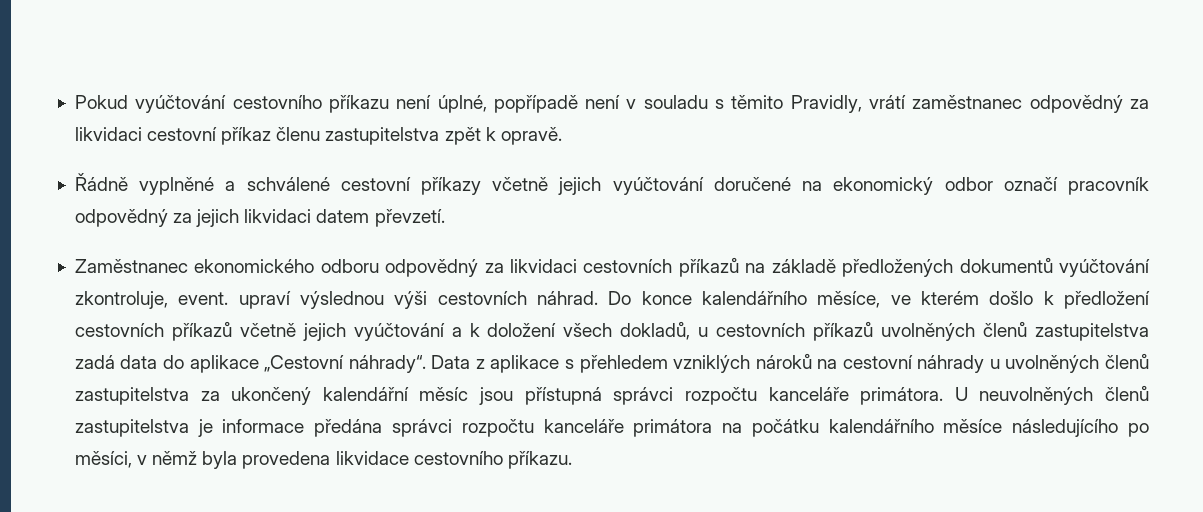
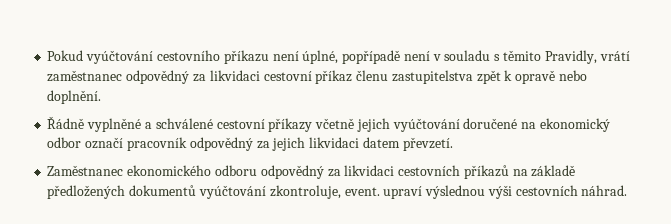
[500,127,562,145] opravě. -> [515,70,587,84] [47,90,102,104] opravě nebo doplnění.
[608,291,1151,309] [74,321,1149,341] [74,353,1150,373] [74,385,1150,405] [74,419,1149,437] [74,451,572,469] Do konce kalendářního měsíce, ve kterém došlo k předložení cestovních příkazů včetně jejich vyúčtování a k doložení všech dokladů, u cestovních příkazů uvolněných členů zastupitelstva zadá data do aplikace „Cestovní náhrady“. Data z aplikace s přehledem vzniklých nároků na cestovní náhrady u uvolněných členů zastupitelstva za ukončený kalendářní měsíc jsou přístupná správci rozpočtu kanceláře primátora. U neuvolněných členů zastupitelstva je informace předána správci rozpočtu kanceláře primátora na počátku kalendářního měsíce následujícího po měsíci, v němž byla provedena likvidace cestovního příkazu. -> (628, 190) none

